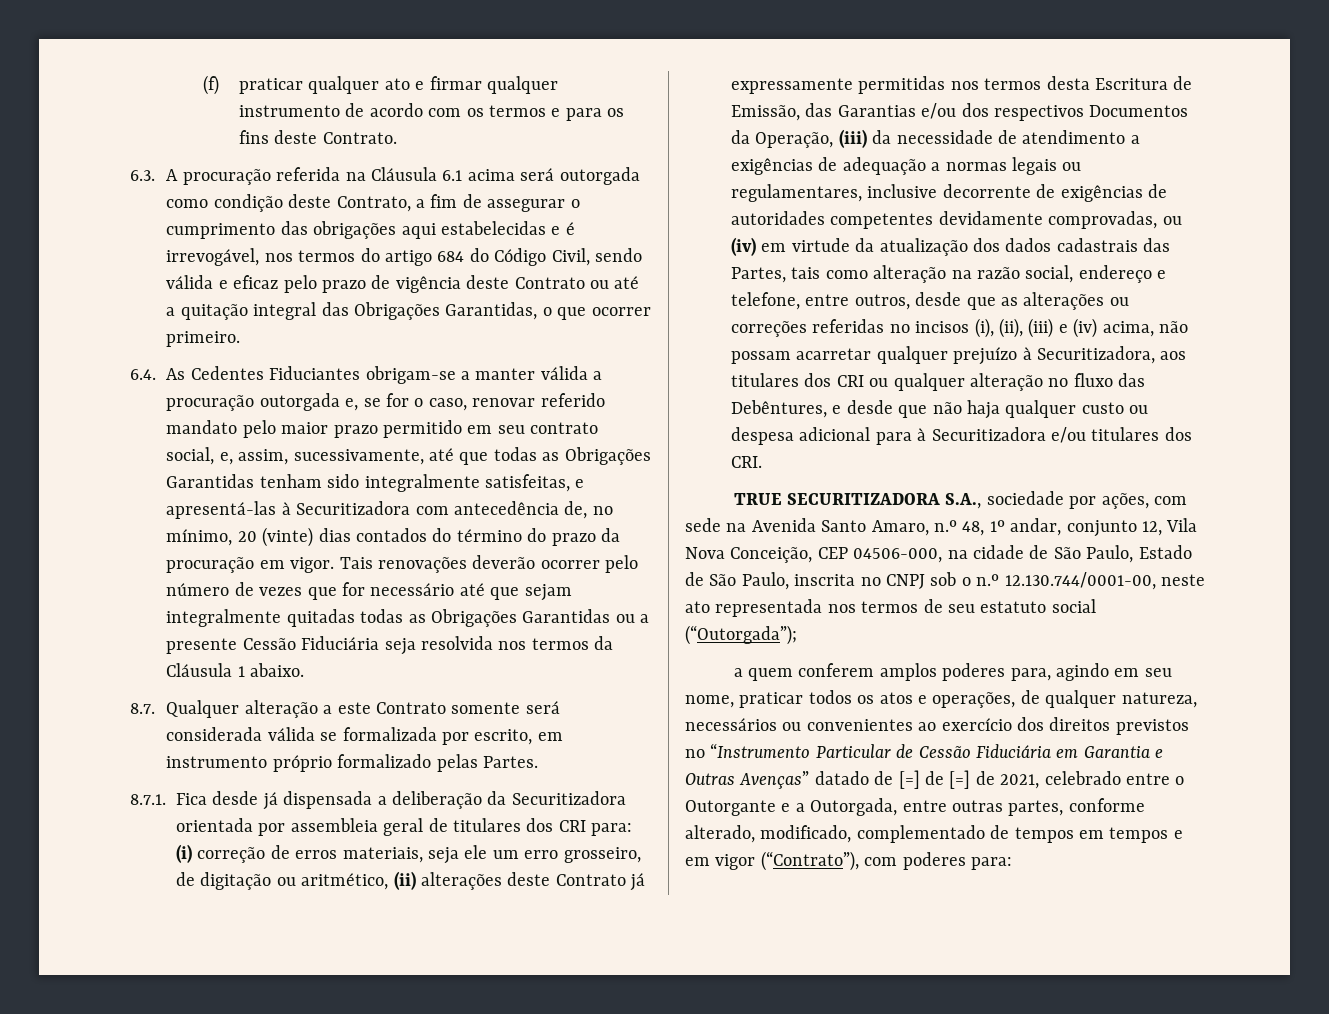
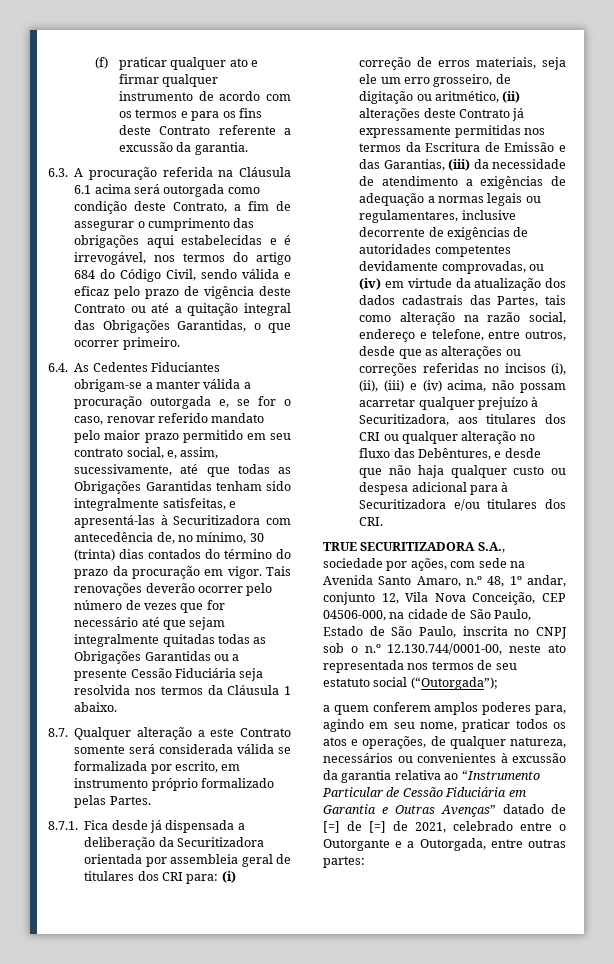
[322,132,397,144] Contrato. -> [159,125,291,135] [119,142,248,155] Contrato referente a excussão da garantia.
[237,527,314,547] 20 (vinte) -> [249,533,264,542] [74,549,116,561] 30 (trinta)
[1046,76,1090,90] desta -> [405,142,421,152] da
[731,103,1189,121] [731,130,834,148] Emissão, das Garantias e/ou dos respectivos Documentos da Operação, -> [504,142,566,152] [359,159,445,171] Emissão e das Garantias,
[918,717,1189,735] [685,749,705,758] ao exercício dos direitos previstos no -> [500,753,566,763] [323,770,459,783] à excussão da garantia relativa ao
[1008,798,1145,816] [685,825,1183,843] [685,851,1012,871] partes, conforme alterado, modificado, complementado de tempos em tempos e em vigor (“Contrato”), com poderes para: -> [323,856,365,868] partes:

